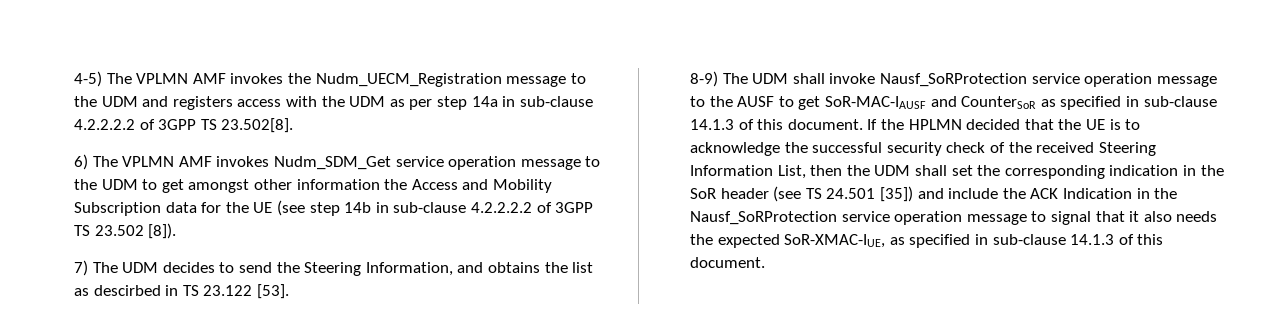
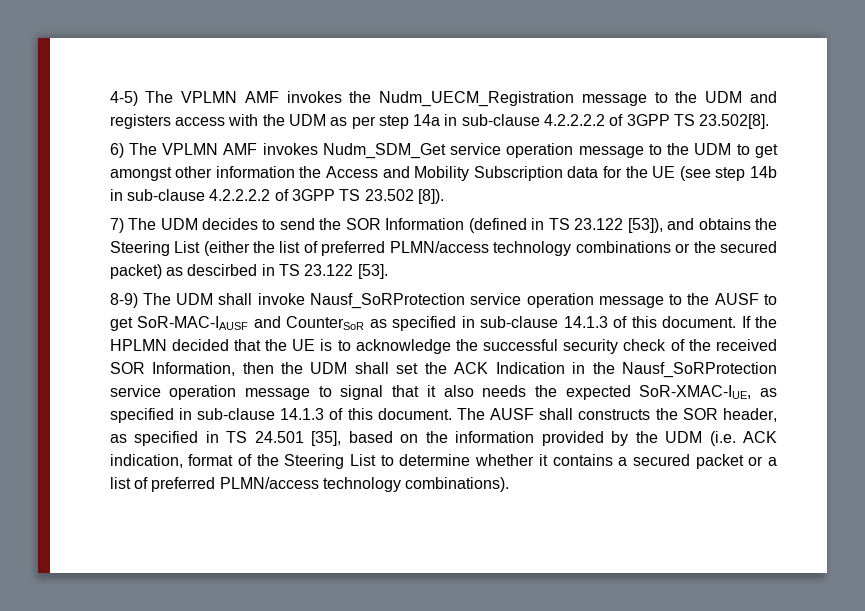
[304,262,594,276] Steering Information, and obtains the list -> [345,218,777,233] [109,241,778,256] [109,264,162,279] SOR Information (defined in TS 23.122 [53]), and obtains the Steering List (either the list of preferred PLMN/access technology combinations or the secured packet)
[1098,142,1156,156] [690,165,806,179] Steering Information List, -> [109,362,236,376] SOR Information,
[1004,165,1224,179] [690,186,1026,202] corresponding indication in the SoR header (see TS 24.501 [35]) and include the -> (447, 368) none
(766, 262) none -> [456,408,778,422] [109,431,778,446] [109,454,777,469] [109,477,510,492] The AUSF shall constructs the SOR header, as specified in TS 24.501 [35], based on the information provided by the UDM (i.e. ACK indication, format of the Steering List to determine whether it contains a secured packet or a list of preferred PLMN/access technology combinations).

